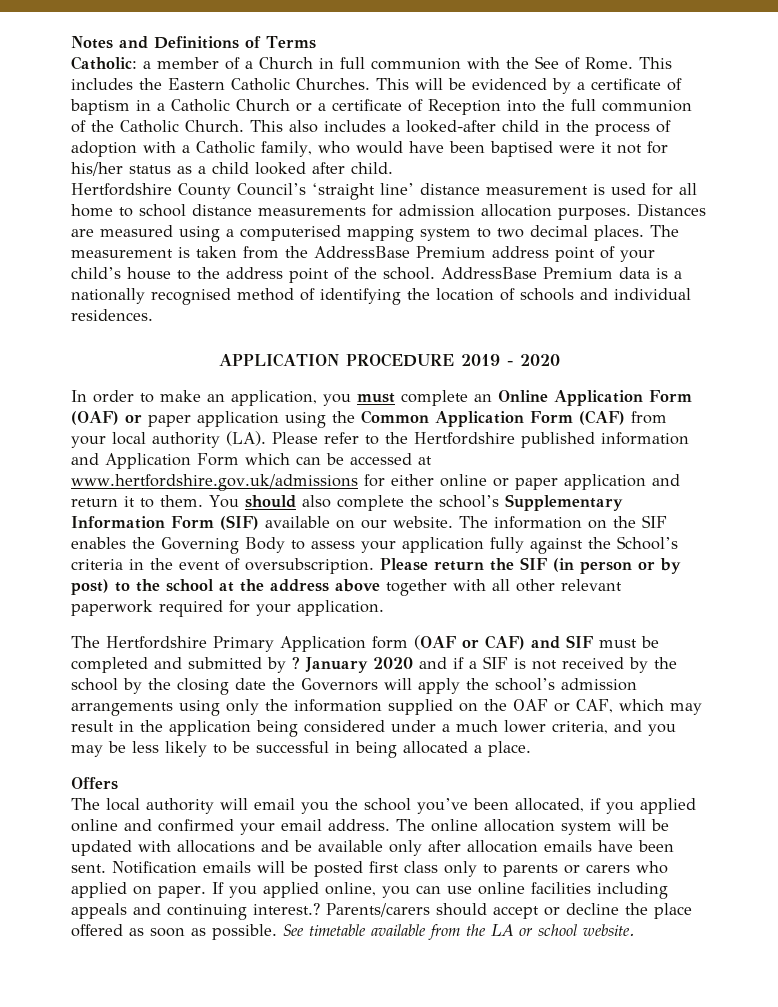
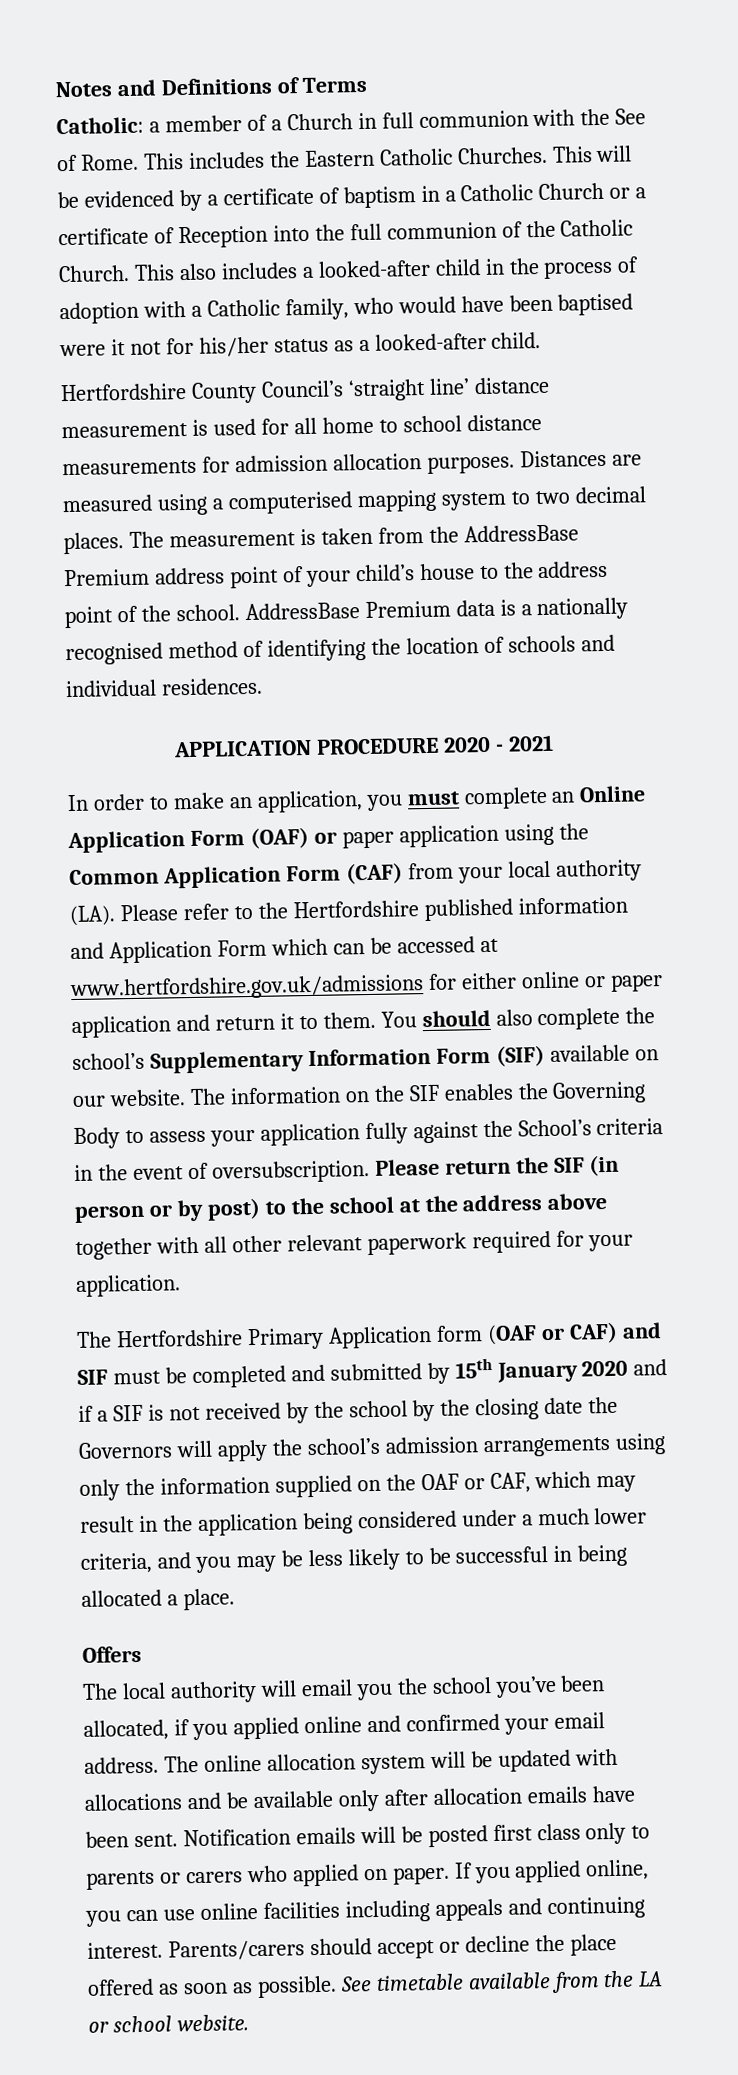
[212,162,345,175] child looked after -> [374,332,487,351] looked-after
[460,354,560,366] 2019 - 2020 -> [443,734,554,753] 2020 - 2021
[292,656,300,670] ? -> [454,1357,493,1379] 15th
[253,903,320,915] interest.? -> [87,1941,163,1959] interest.

